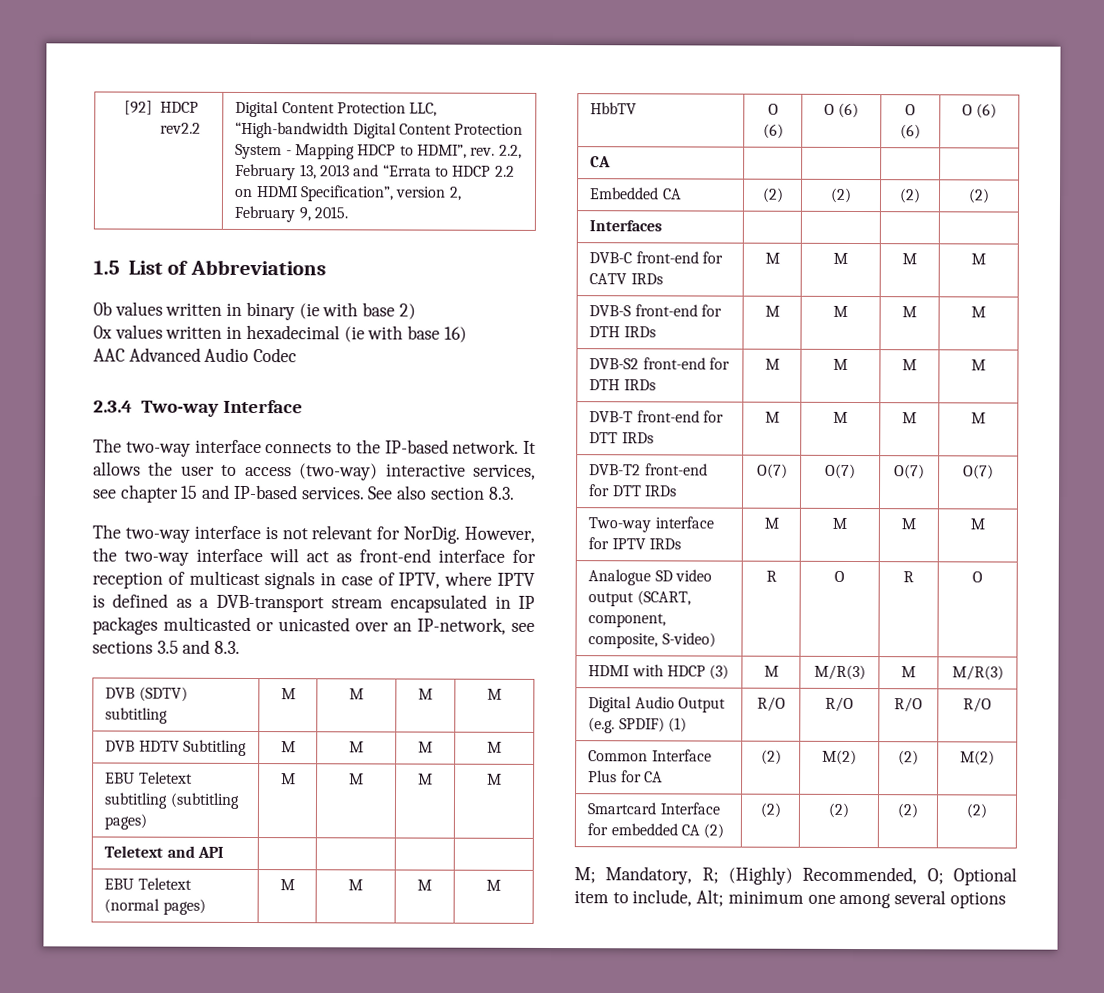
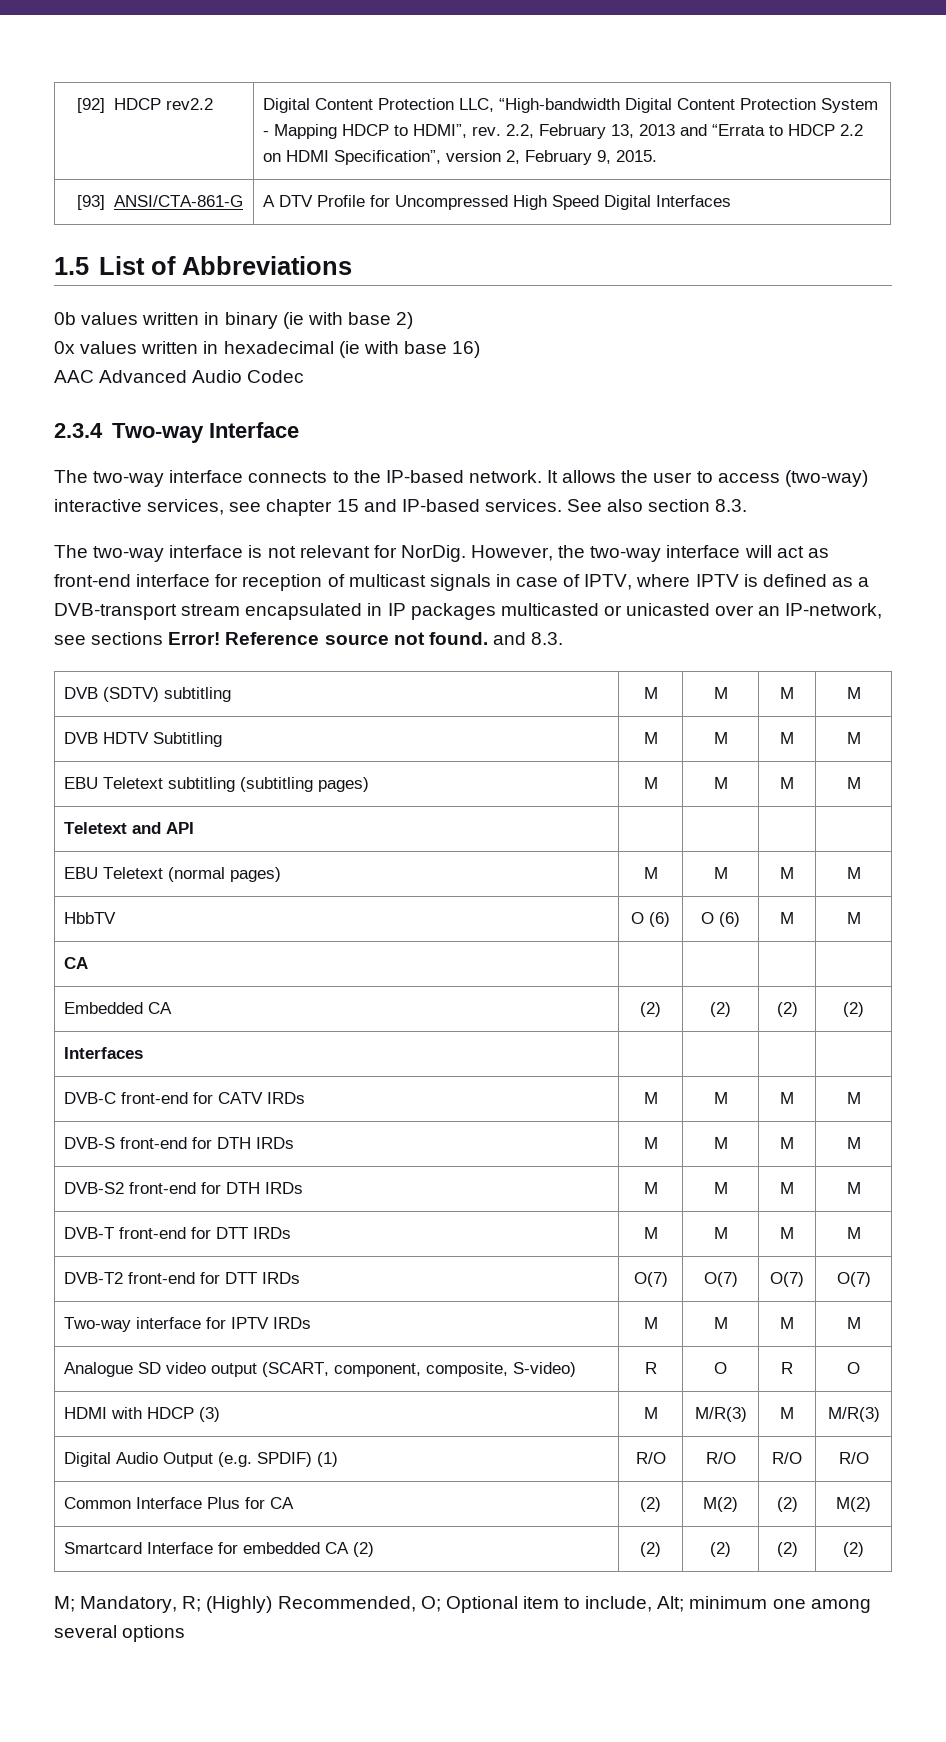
(349, 212) none -> [77,195,243,210] [262,195,731,210] // [93] ANSI/CTA-861-G | A DTV Profile for Uncompressed High Speed Digital Interfaces
[156,640,179,654] 3.5 -> [168,632,488,645] Error! Reference source not found.
[905,104,916,116] [900,124,921,140] [961,103,998,119] O (6) | O (6) -> [780,912,794,924] [846,912,861,924] M | M

